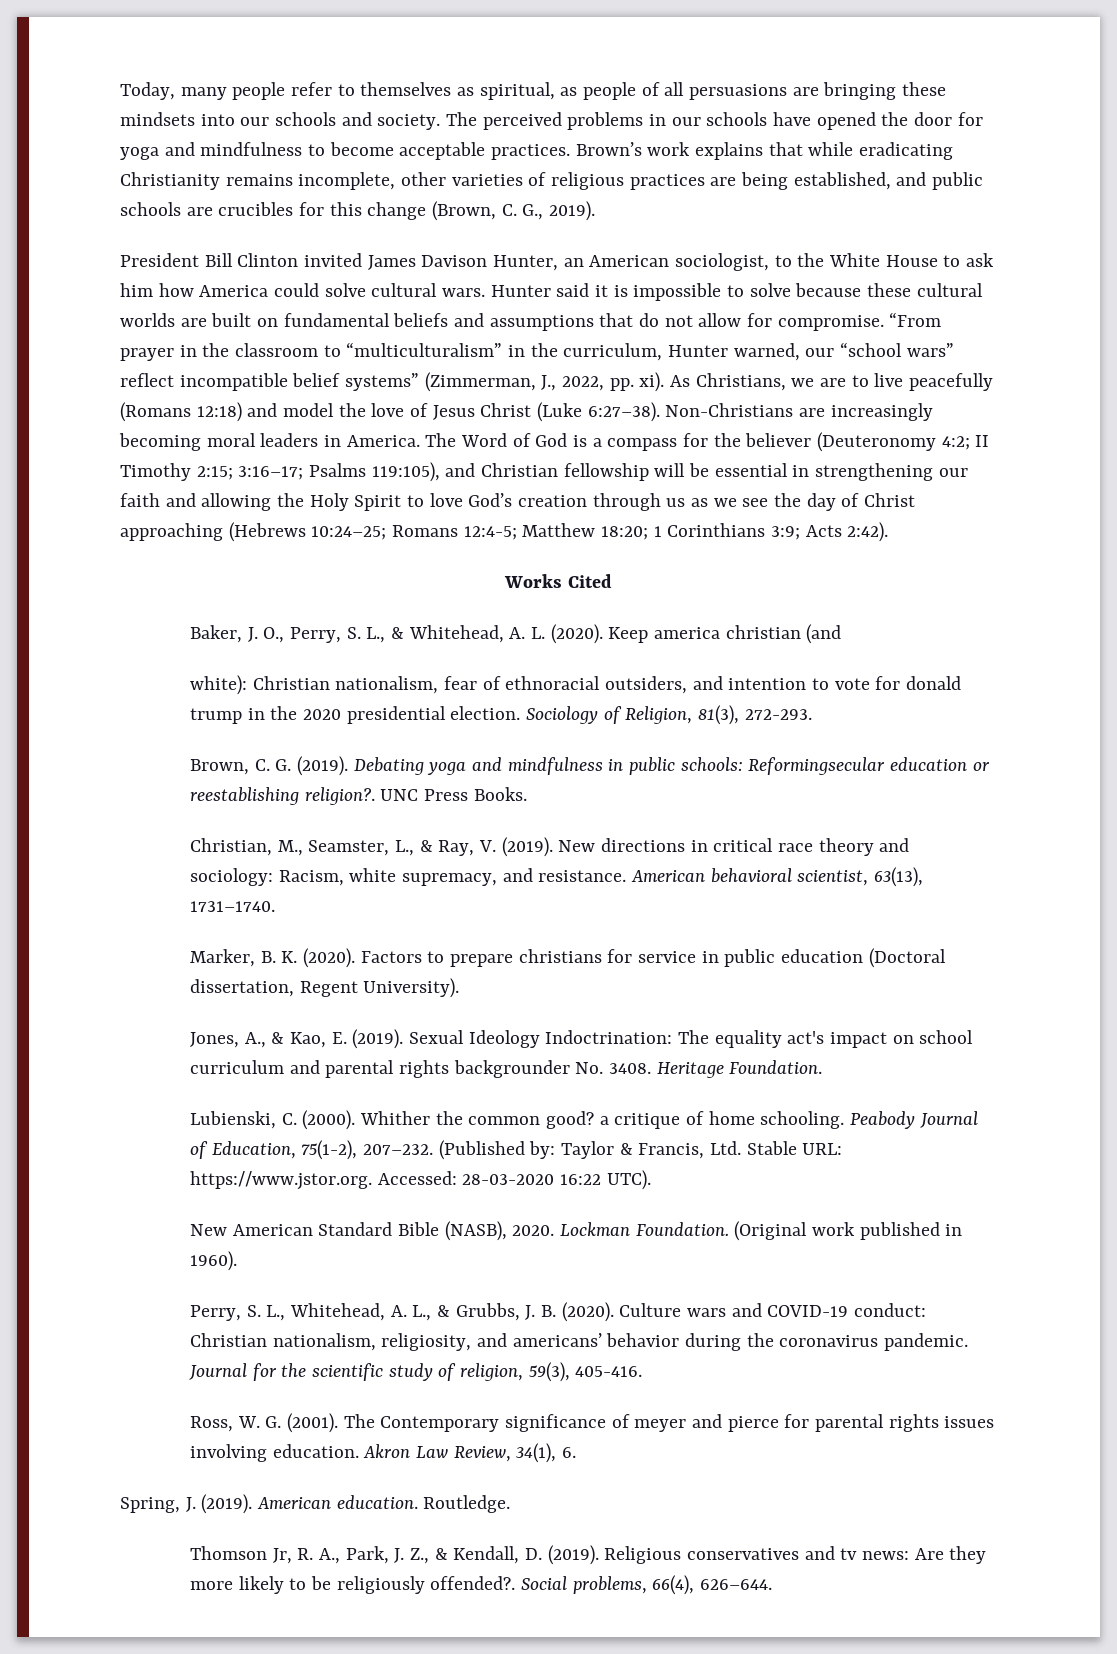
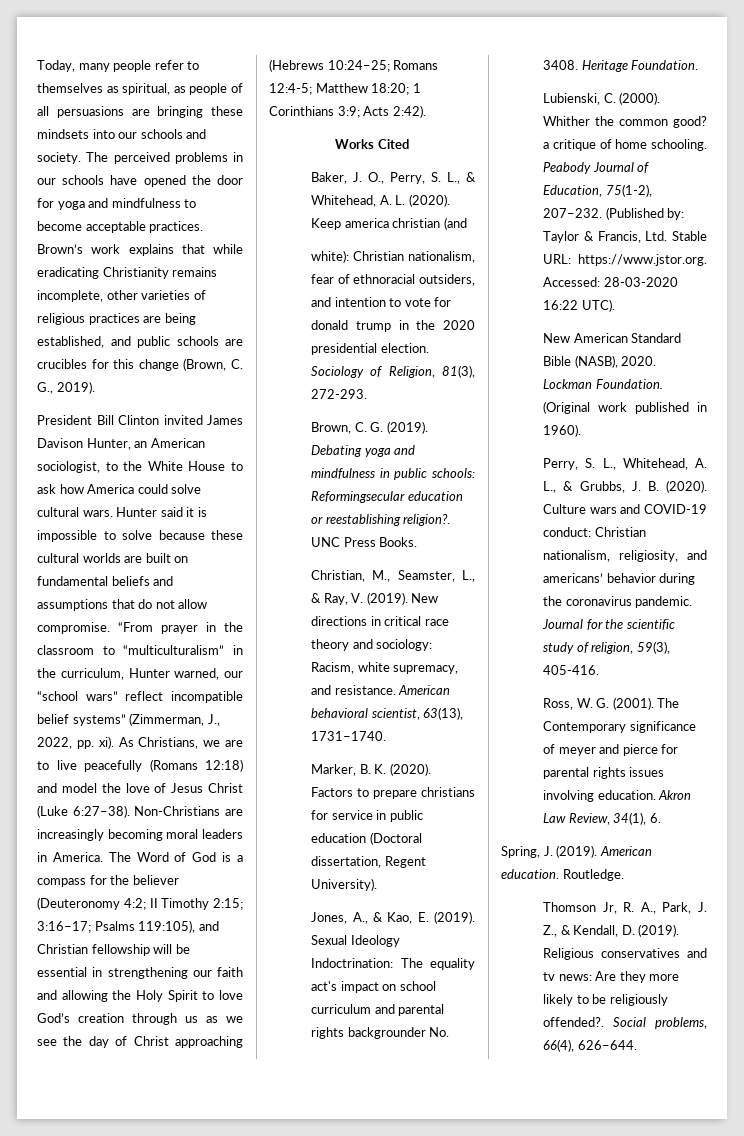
[120,283,153,297] him -> (56, 489) none
[747,313,773,327] for -> (208, 604) none

